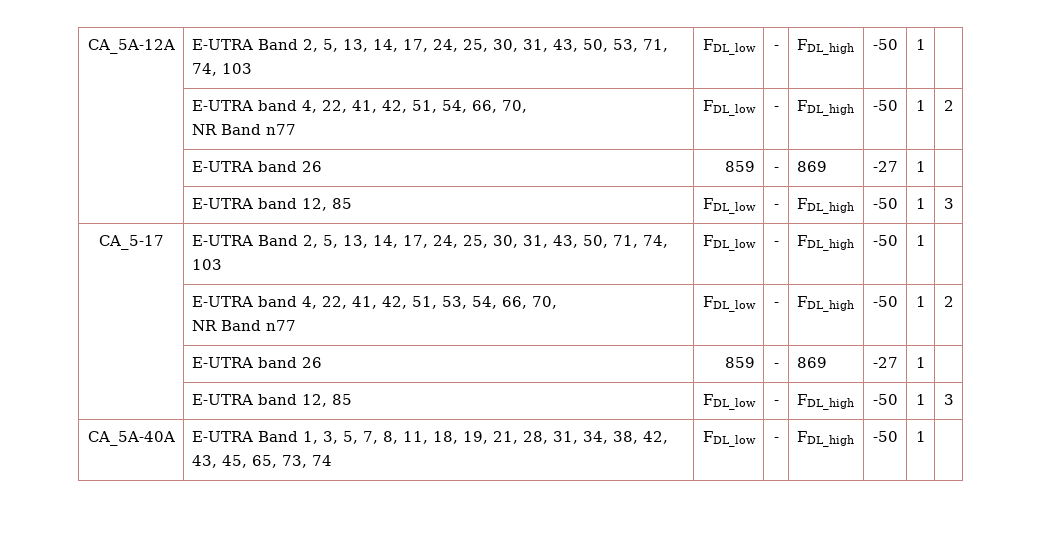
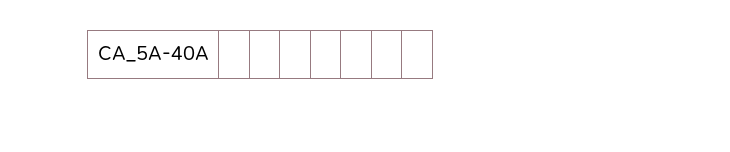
[87,39,175,54] [191,39,668,52] [191,63,252,76] [703,39,757,55] [773,45,779,50] [796,39,854,55] [872,39,898,50] [915,39,926,50] [191,100,527,113] [191,124,296,135] [703,100,757,116] [773,106,779,111] [796,100,854,116] [872,100,898,111] [915,100,926,111] [943,100,954,111] [191,161,322,172] [725,161,756,172] [773,167,779,172] [796,161,827,172] [872,161,898,172] [915,161,926,172] [191,198,352,211] [703,198,757,214] [773,204,779,209] [796,198,854,214] [872,198,898,209] [915,198,926,209] [943,198,954,209] [98,235,164,250] [191,235,668,248] [191,259,222,270] [703,235,757,251] [773,241,779,246] [796,235,854,251] [872,235,898,246] [915,235,926,246] [191,296,557,309] [191,320,296,331] [703,296,757,312] [773,302,779,307] [796,296,854,312] [872,296,898,307] [915,296,926,307] [943,296,954,307] [191,357,322,368] [725,357,756,368] [773,363,779,368] [796,357,827,368] [872,357,898,368] [915,357,926,368] [191,394,352,407] [703,394,757,410] [773,400,779,405] [796,394,854,410] [872,394,898,405] [915,394,926,405] [943,394,954,405] [87,431,175,446] [191,431,668,444] [191,455,332,468] [703,431,757,447] [773,437,779,442] [796,431,854,447] [872,431,898,442] [915,431,926,442] CA_5A-12A | E-UTRA Band 2, 5, 13, 14, 17, 24, 25, 30, 31, 43, 50, 53, 71, 74, 103 | FDL_low | - | FDL_high | -50 | 1 | // | E-UTRA band 4, 22, 41, 42, 51, 54, 66, 70, // NR Band n77 | FDL_low | - | FDL_high | -50 | 1 | 2 // | E-UTRA band 26 | 859 | - | 869 | -27 | 1 | // | E-UTRA band 12, 85 | FDL_low | - | FDL_high | -50 | 1 | 3 // CA_5-17 | E-UTRA Band 2, 5, 13, 14, 17, 24, 25, 30, 31, 43, 50, 71, 74, 103 | FDL_low | - | FDL_high | -50 | 1 | // | E-UTRA band 4, 22, 41, 42, 51, 53, 54, 66, 70, // NR Band n77 | FDL_low | - | FDL_high | -50 | 1 | 2 // | E-UTRA band 26 | 859 | - | 869 | -27 | 1 | // | E-UTRA band 12, 85 | FDL_low | - | FDL_high | -50 | 1 | 3 // CA_5A-40A | E-UTRA Band 1, 3, 5, 7, 8, 11, 18, 19, 21, 28, 31, 34, 38, 42, 43, 45, 65, 73, 74 | FDL_low | - | FDL_high | -50 | 1 -> [97,46,209,62] CA_5A-40A | | | | | |

